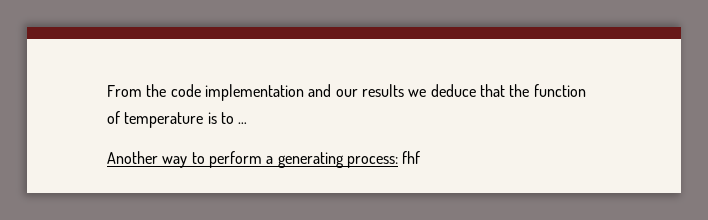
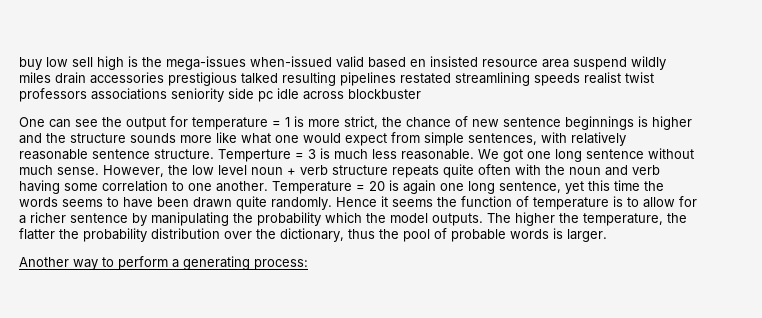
[107,84,505,101] From the code implementation and our results we deduce that -> [19,56,666,70] [19,72,654,86] [19,88,421,102] [19,116,692,130] [19,132,626,146] [19,148,694,162] [19,164,660,178] [19,180,664,194] [19,196,433,210] buy low sell high is the mega-issues when-issued valid based en insisted resource area suspend wildly miles drain accessories prestigious talked resulting pipelines restated streamlining speeds realist twist professors associations seniority side pc idle across blockbuster // One can see the output for temperature = 1 is more strict, the chance of new sentence beginnings is higher and the structure sounds more like what one would expect from simple sentences, with relatively reasonable sentence structure. Temperture = 3 is much less reasonable. We got one long sentence without much sense. However, the low level noun + verb structure repeats quite often with the noun and verb having some correlation to one another. Temperature = 20 is again one long sentence, yet this time the words seems to have been drawn quite randomly. Hence it seems
[238,122,248,124] … -> [643,196,697,208] [19,212,687,226] [19,228,607,242] allow for a richer sentence by manipulating the probability which the model outputs. The higher the temperature, the flatter the probability distribution over the dictionary, thus the pool of probable words is larger.
[402,151,421,164] fhf -> (308, 264) none

